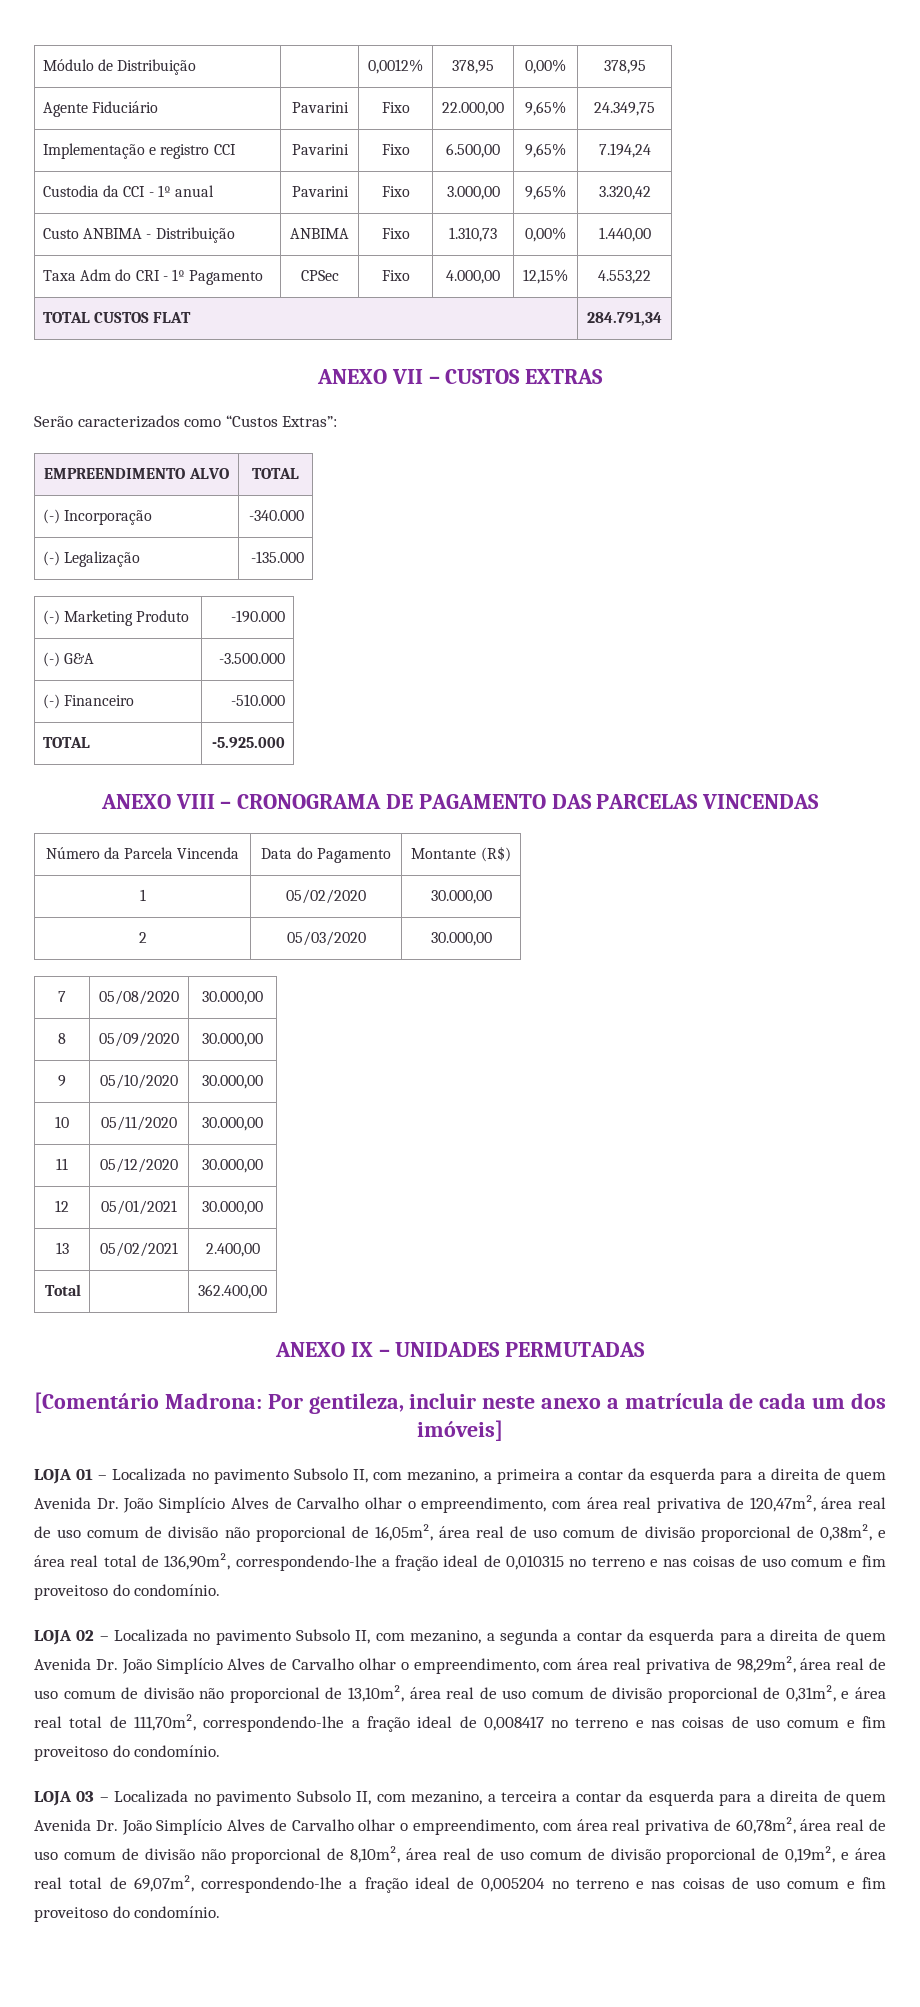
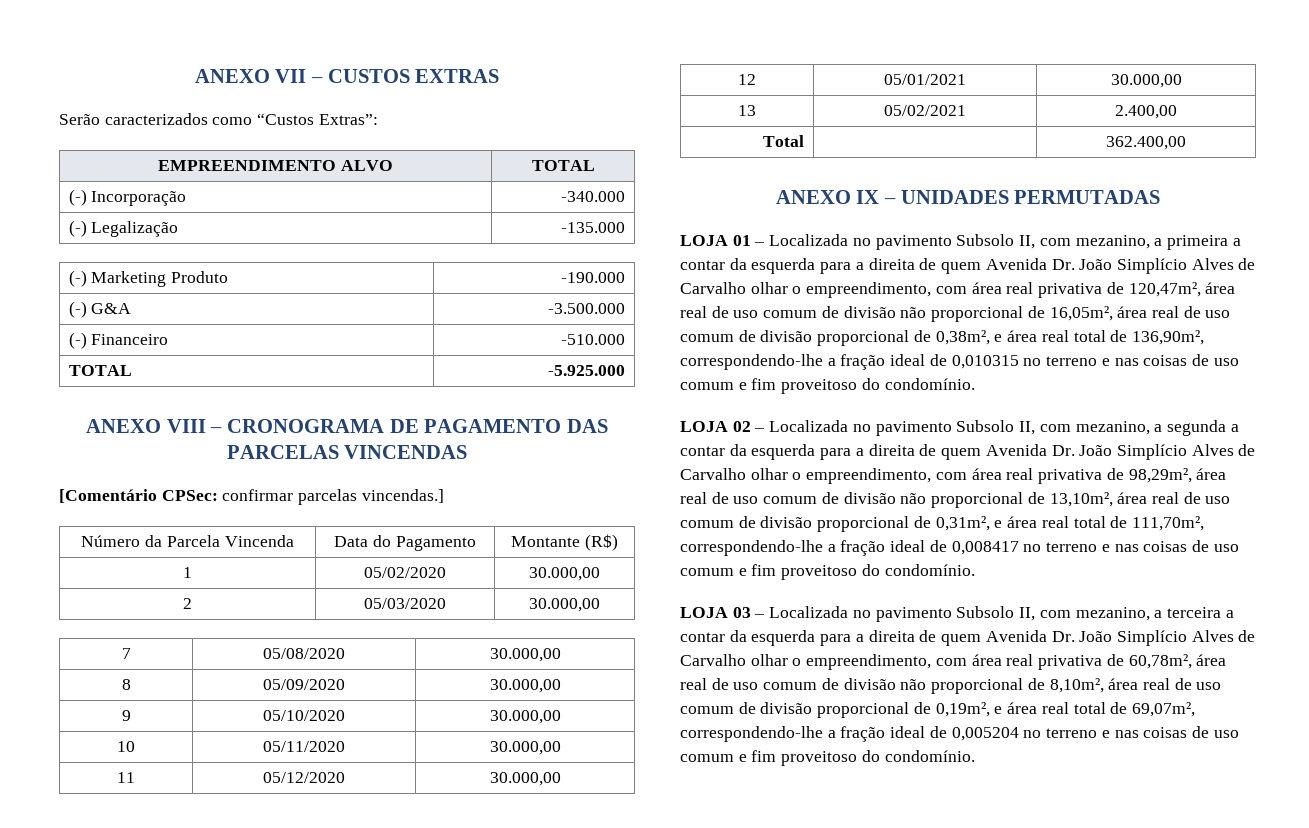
[43,59,197,75] [368,59,423,74] [452,60,494,74] [525,59,566,74] [603,60,646,74] [43,101,159,117] [291,102,349,113] [381,102,410,113] [442,102,504,116] [525,101,566,116] [594,102,655,116] [43,143,236,159] [291,144,349,155] [381,144,410,155] [446,143,500,158] [525,143,566,158] [598,143,651,158] [43,185,214,197] [291,186,349,197] [381,186,410,197] [446,186,500,200] [525,185,566,200] [598,186,651,200] [43,227,235,243] [290,228,349,239] [381,228,410,239] [449,227,497,242] [525,227,566,242] [598,227,651,242] [43,269,264,285] [300,270,339,281] [381,270,410,281] [446,270,500,284] [523,269,568,284] [598,270,651,284] [43,312,192,323] [587,312,662,326] Módulo de Distribuição | | 0,0012% | 378,95 | 0,00% | 378,95 // Agente Fiduciário | Pavarini | Fixo | 22.000,00 | 9,65% | 24.349,75 // Implementação e registro CCI | Pavarini | Fixo | 6.500,00 | 9,65% | 7.194,24 // Custodia da CCI - 1º anual | Pavarini | Fixo | 3.000,00 | 9,65% | 3.320,42 // Custo ANBIMA - Distribuição | ANBIMA | Fixo | 1.310,73 | 0,00% | 1.440,00 // Taxa Adm do CRI - 1º Pagamento | CPSec | Fixo | 4.000,00 | 12,15% | 4.553,22 // TOTAL CUSTOS FLAT | 284.791,34 // -> (194, 76) none
(820, 801) none -> [59,489,444,505] // [Comentário CPSec: confirmar parcelas vincendas.]
[34,1392,886,1414] [417,1420,503,1441] // [Comentário Madrona: Por gentileza, incluir neste anexo a matrícula de cada um dos imóveis] -> (1161, 197) none

